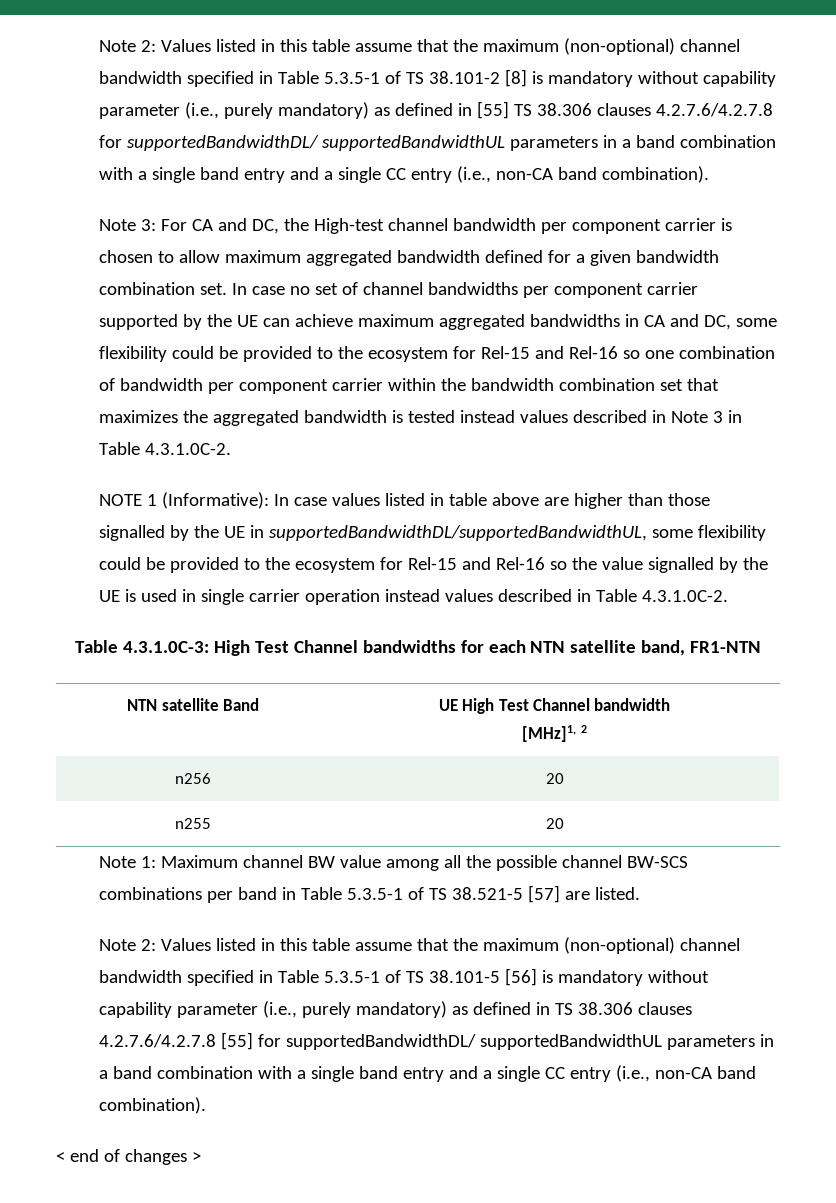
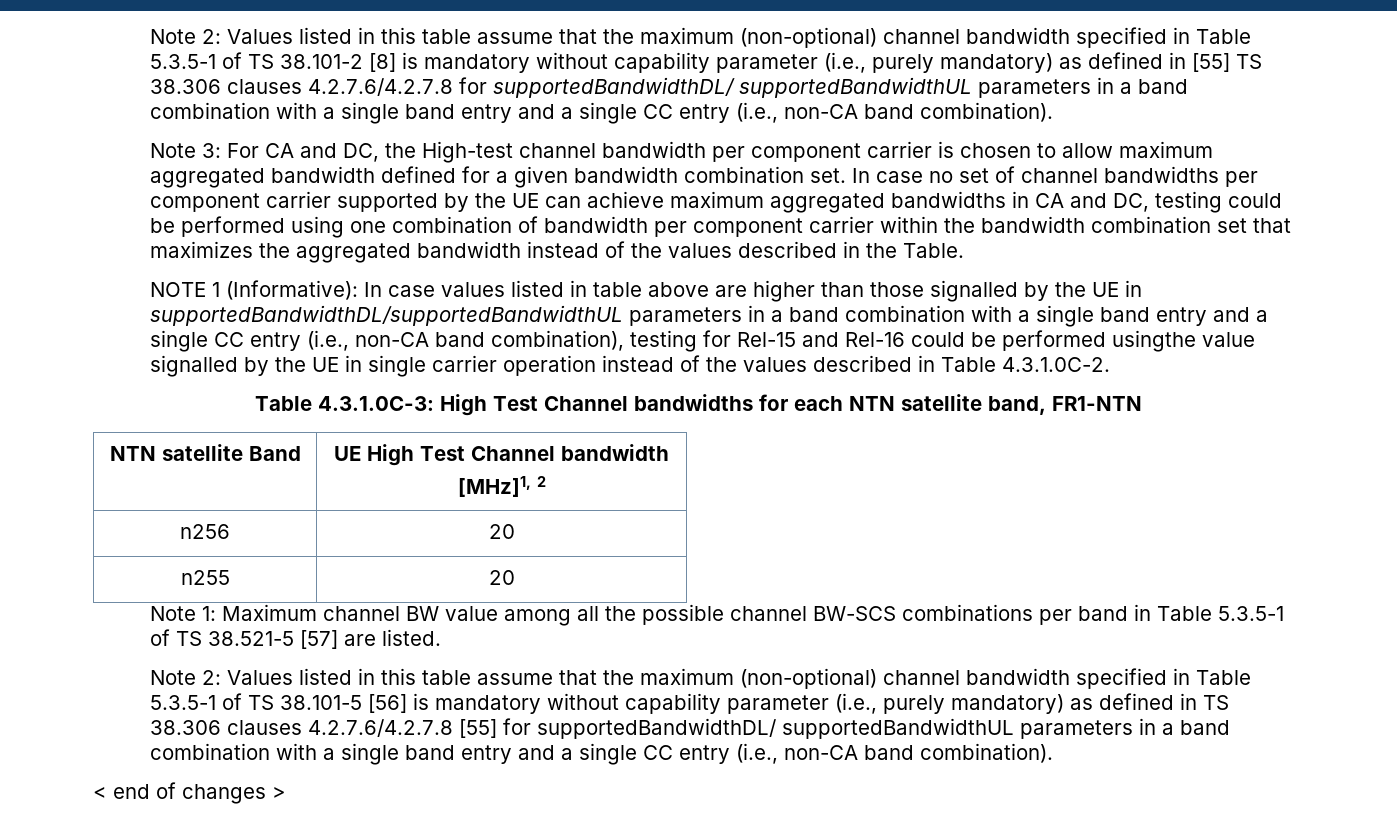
[735,318,777,327] [99,346,640,362] some flexibility could be provided to the ecosystem for Rel-15 and Rel-16 so -> [1155,191,1283,213] [150,216,345,238] testing could be performed using
[391,410,742,423] [99,442,232,455] is tested instead values described in Note 3 in Table 4.3.1.0C-2. -> [527,241,965,258] instead of the values described in the Table.
[268,525,766,541] [99,557,597,573] supportedBandwidthDL/supportedBandwidthUL, some flexibility could be provided to the ecosystem for Rel-15 and Rel-16 so the -> [150,305,1269,327] [150,330,1197,352] supportedBandwidthDL/supportedBandwidthUL parameters in a band combination with a single band entry and a single CC entry (i.e., non-CA band combination), testing for Rel-15 and Rel-16 could be performed usingthe
[125,589,177,602] is used -> (340, 364) none
(440, 595) none -> [680,355,738,372] of the

